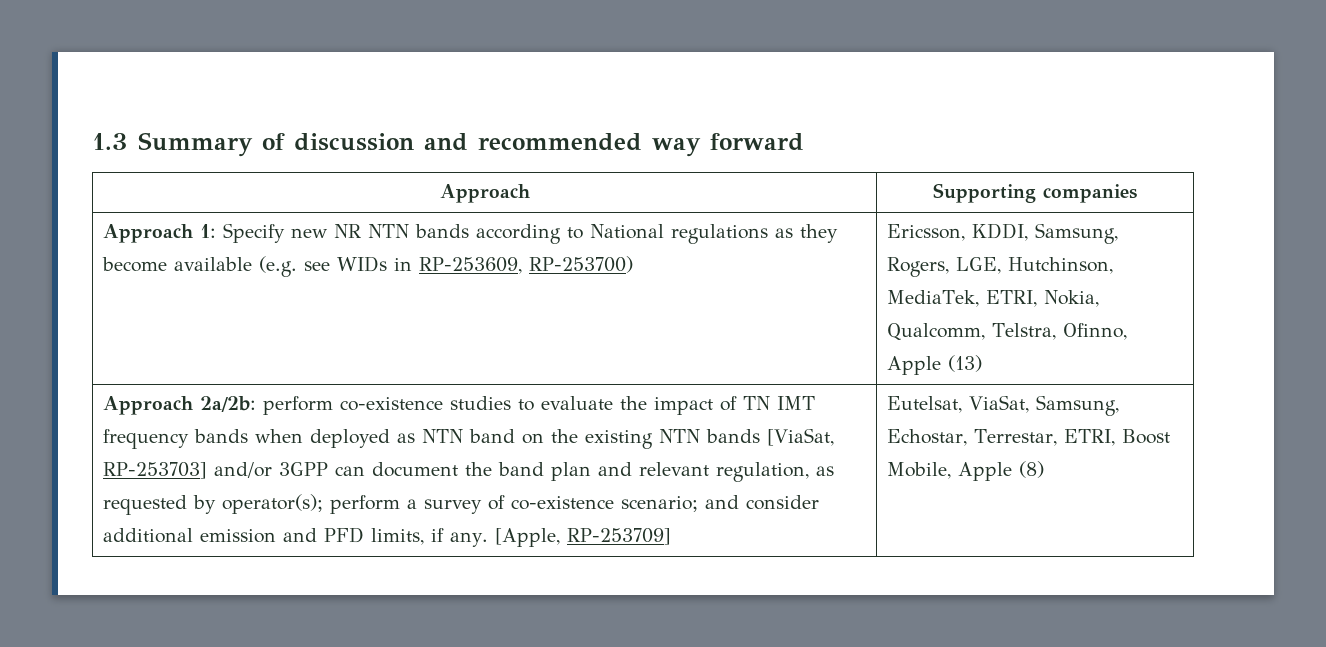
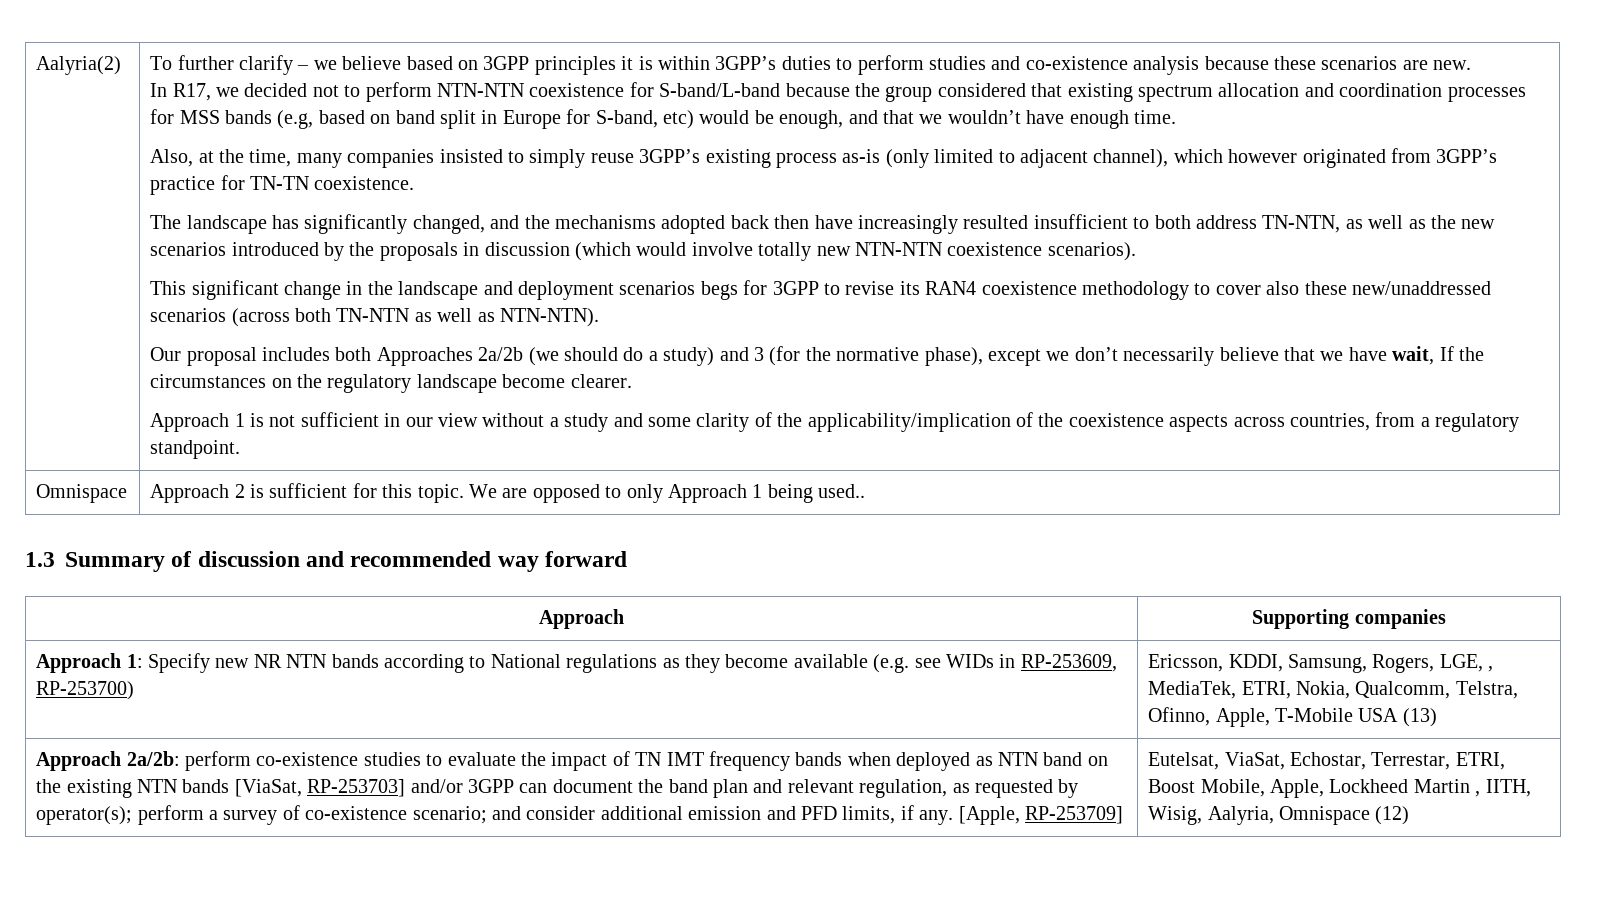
(92, 141) none -> [36,56,122,75] [150,55,1472,75] [150,82,1526,102] [150,109,1176,129] [150,148,1498,168] [150,175,415,195] [150,214,1496,234] [150,242,1136,261] [150,280,1491,300] [150,308,599,327] [150,346,1484,366] [150,374,632,393] [150,412,1520,432] [150,440,241,459] [36,484,128,503] [150,483,866,503] Aalyria(2) | To further clarify – we believe based on 3GPP principles it is within 3GPP’s duties to perform studies and co-existence analysis because these scenarios are new. // In R17, we decided not to perform NTN-NTN coexistence for S-band/L-band because the group considered that existing spectrum allocation and coordination processes for MSS bands (e.g, based on band split in Europe for S-band, etc) would be enough, and that we wouldn’t have enough time. // Also, at the time, many companies insisted to simply reuse 3GPP’s existing process as-is (only limited to adjacent channel), which however originated from 3GPP’s practice for TN-TN coexistence. // The landscape has significantly changed, and the mechanisms adopted back then have increasingly resulted insufficient to both address TN-NTN, as well as the new scenarios introduced by the proposals in discussion (which would involve totally new NTN-NTN coexistence scenarios). // This significant change in the landscape and deployment scenarios begs for 3GPP to revise its RAN4 coexistence methodology to cover also these new/unaddressed scenarios (across both TN-NTN as well as NTN-NTN). // Our proposal includes both Approaches 2a/2b (we should do a study) and 3 (for the normative phase), except we don’t necessarily believe that we have wait, If the circumstances on the regulatory landscape become clearer. // Approach 1 is not sufficient in our view without a study and some clarity of the applicability/implication of the coexistence aspects across countries, from a regulatory standpoint. // Omnispace | Approach 2 is sufficient for this topic. We are opposed to only Approach 1 being used.. //
[1008,257,1114,274] Hutchinson, -> [1488,666,1494,672] ,
[887,356,942,375] Apple -> [1215,708,1399,727] Apple, T-Mobile USA
[1036,395,1120,416] Samsung, -> (1285, 761) none
[958,461,1045,481] Apple (8) -> [1269,779,1531,798] [1148,806,1410,825] Apple, Lockheed Martin , IITH, Wisig, Aalyria, Omnispace (12)

